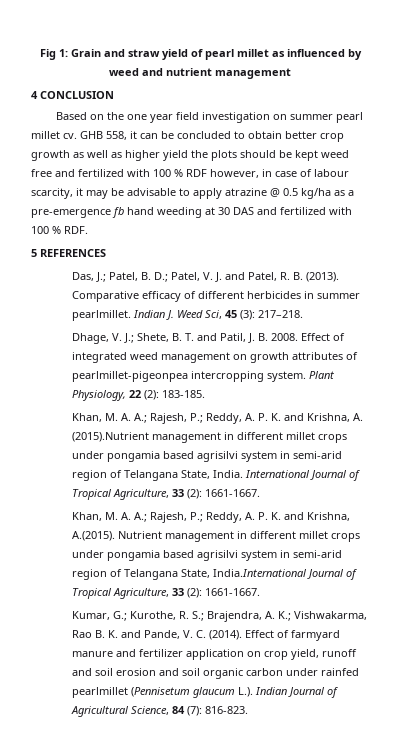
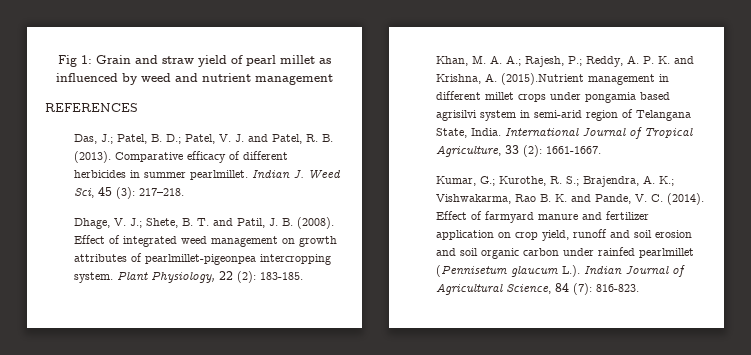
[31,91,114,99] [55,112,363,123] [31,131,344,142] [31,150,349,161] [31,169,349,178] [31,188,354,199] [31,207,352,218] [31,226,88,234] [31,249,37,257] 4 CONCLUSION // Based on the one year field investigation on summer pearl millet cv. GHB 558, it can be concluded to obtain better crop growth as well as higher yield the plots should be kept weed free and fertilized with 100 % RDF however, in case of labour scarcity, it may be advisable to apply atrazine @ 0.5 kg/ha as a pre-emergence fb hand weeding at 30 DAS and fertilized with 100 % RDF. // 5 -> (333, 79) none
[270,333,298,341] 2008. -> [297,217,335,229] (2008).
[71,512,350,523] [71,531,360,542] [71,550,342,561] [71,569,357,580] [71,588,260,599] // Khan, M. A. A.; Rajesh, P.; Reddy, A. P. K. and Krishna, A.(2015). Nutrient management in different millet crops under pongamia based agrisilvi system in semi-arid region of Telangana State, India.International Journal of Tropical Agriculture, 33 (2): 1661-1667. -> (602, 150) none

